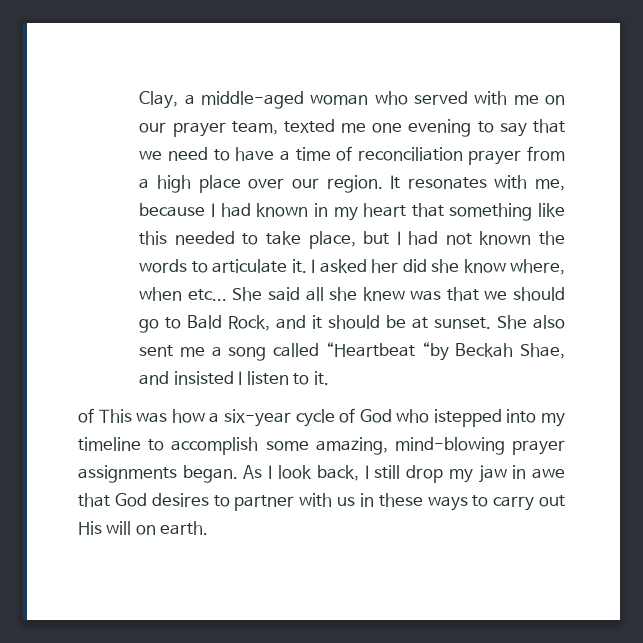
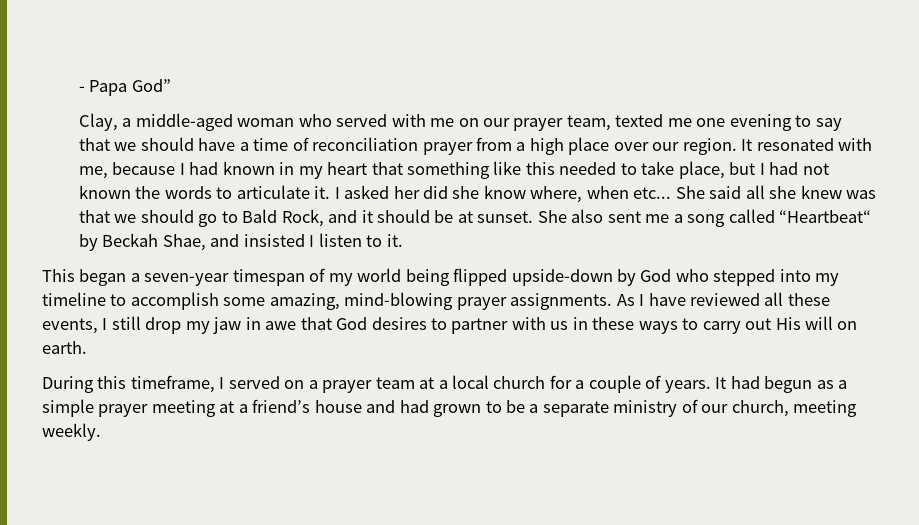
(139, 100) none -> [78,79,171,96] - Papa God” //
[167,147,230,161] need to -> [140,137,194,151] should
[407,177,487,189] resonates -> [756,138,834,151] resonated
[325,342,449,361] “Heartbeat “by -> [779,210,872,223] [78,234,98,251] “Heartbeat“ by
[78,408,356,427] of This was how a six-year cycle of -> [42,268,637,286] This began a seven-year timespan of my world being flipped upside-down by
[433,409,502,427] istepped -> [713,269,776,286] stepped
[78,465,359,483] assignments began. As I look back, -> [510,292,830,310] [42,318,98,334] assignments. As I have reviewed all these events,
(209, 528) none -> [42,375,848,393] [42,399,858,417] [42,423,101,441] // During this timeframe, I served on a prayer team at a local church for a couple of years. It had begun as a simple prayer meeting at a friend’s house and had grown to be a separate ministry of our church, meeting weekly.

